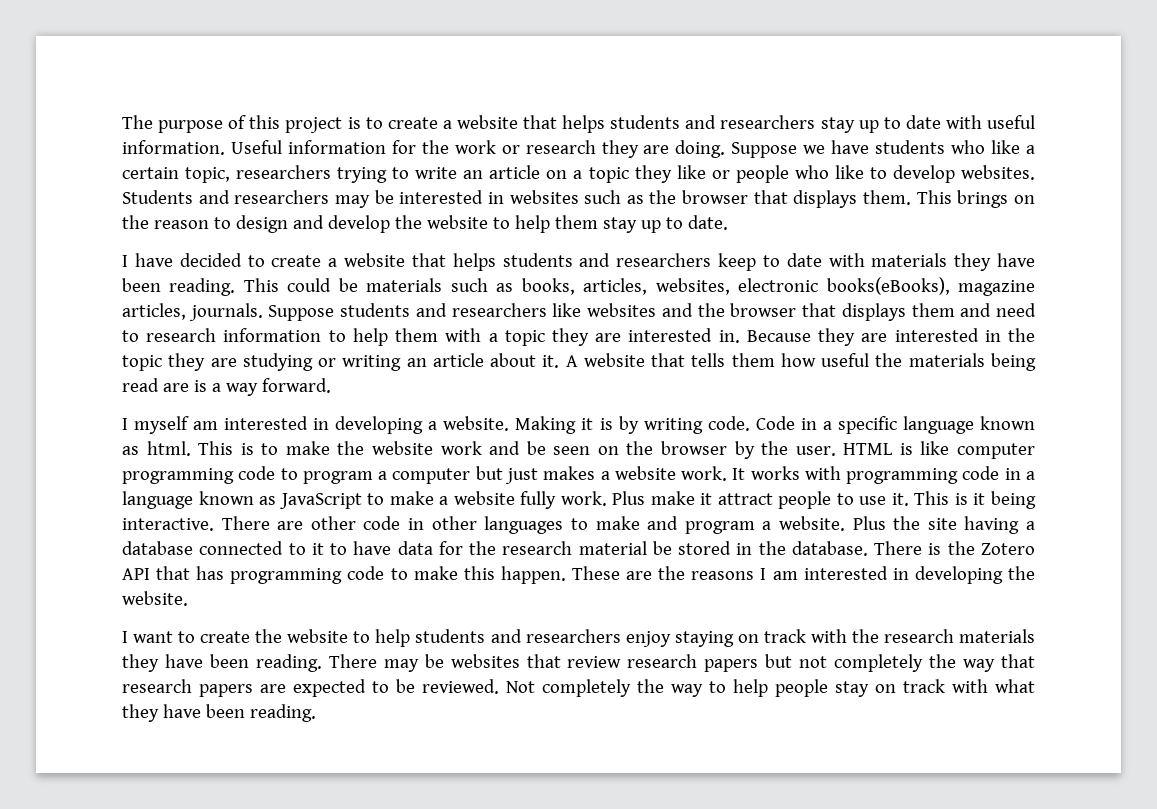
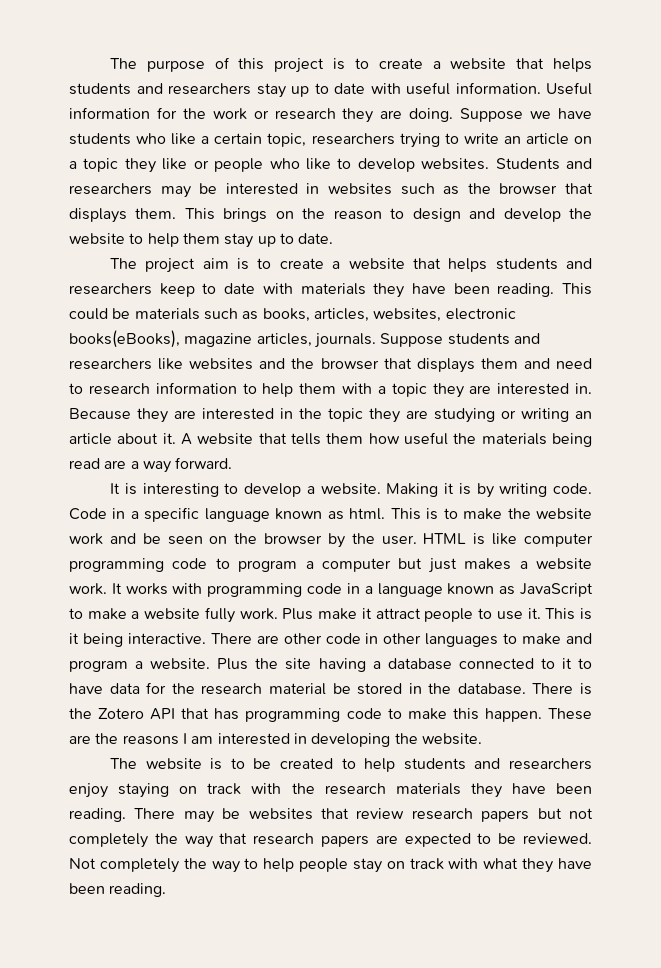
[122,253,242,267] I have decided -> [110,258,250,273] The project aim is
[193,380,207,392] is -> (127, 464) none
[122,416,424,434] I myself am interested in developing -> [110,483,302,497] It is interesting to develop
[122,629,349,643] I want to create the website -> [110,758,334,770] The website is to be created

